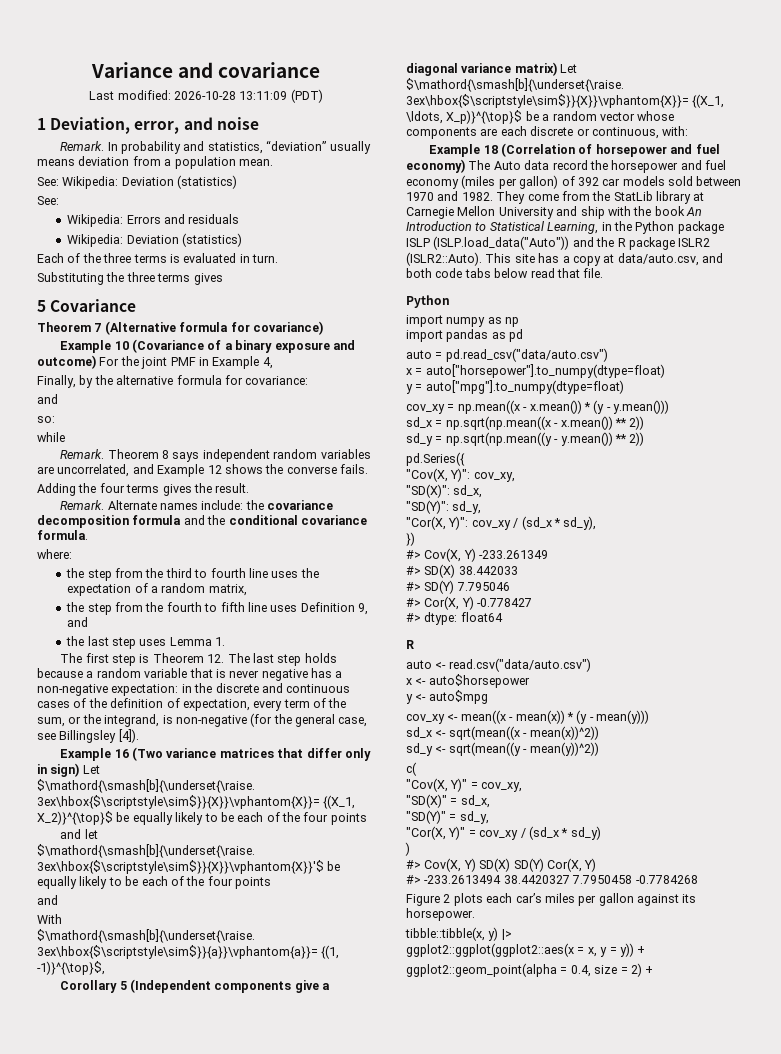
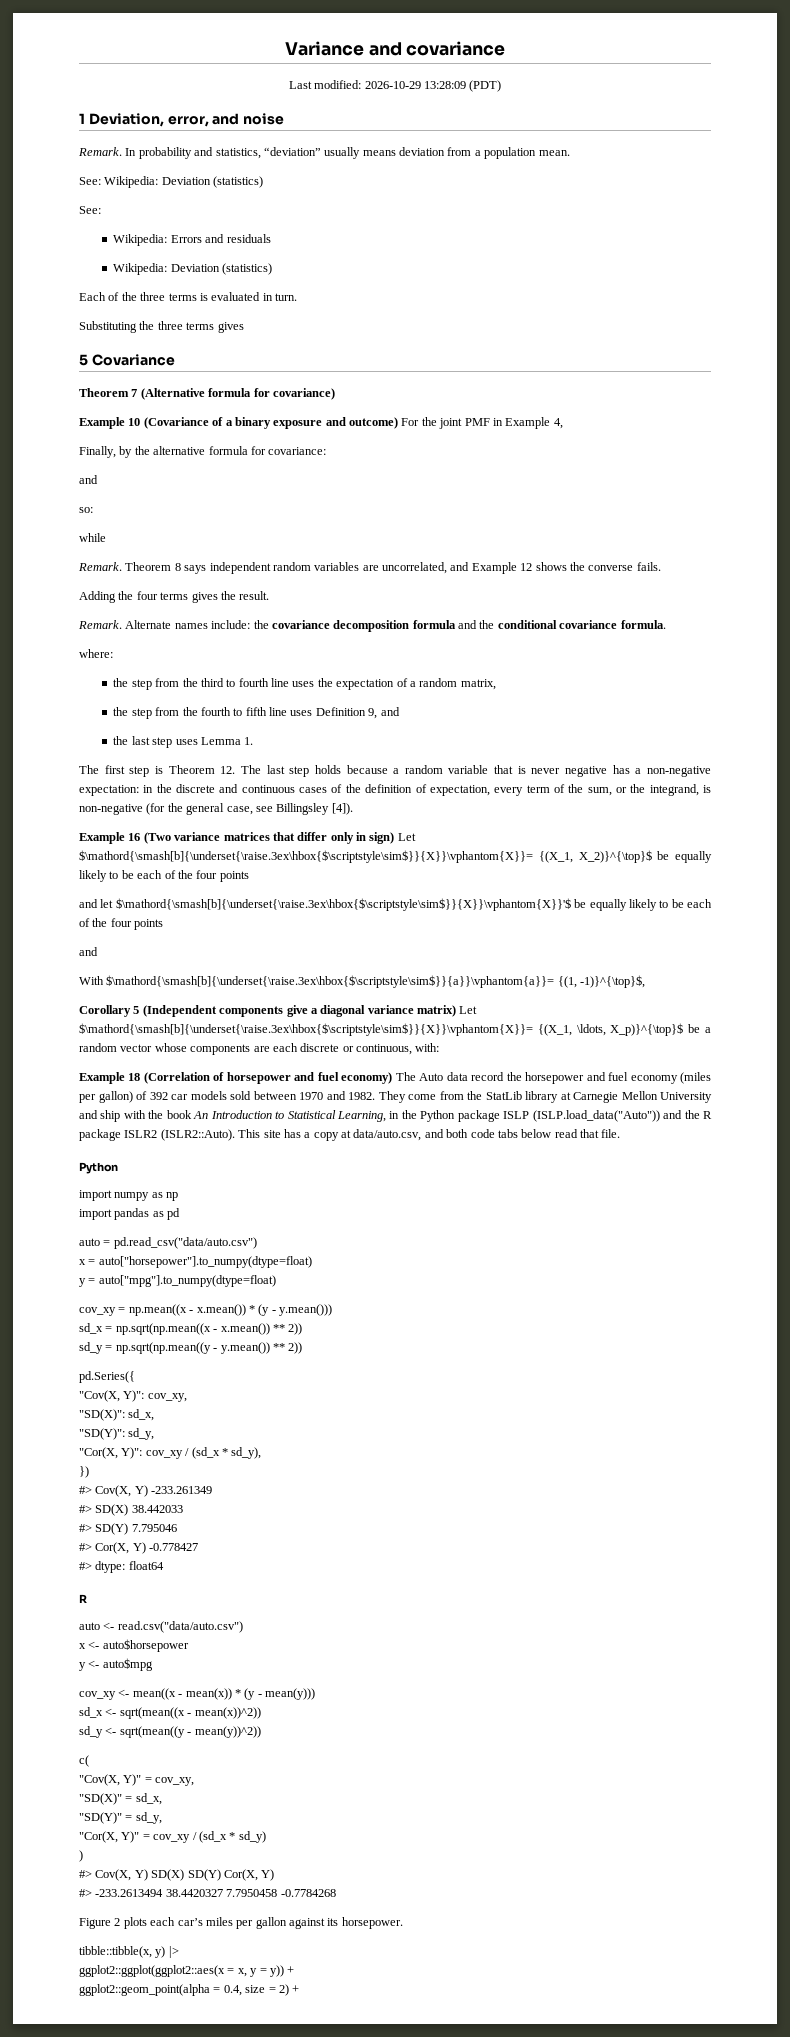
[174,91,288,100] 2026-10-28 13:11:09 -> [364,81,466,89] 2026-10-29 13:28:09

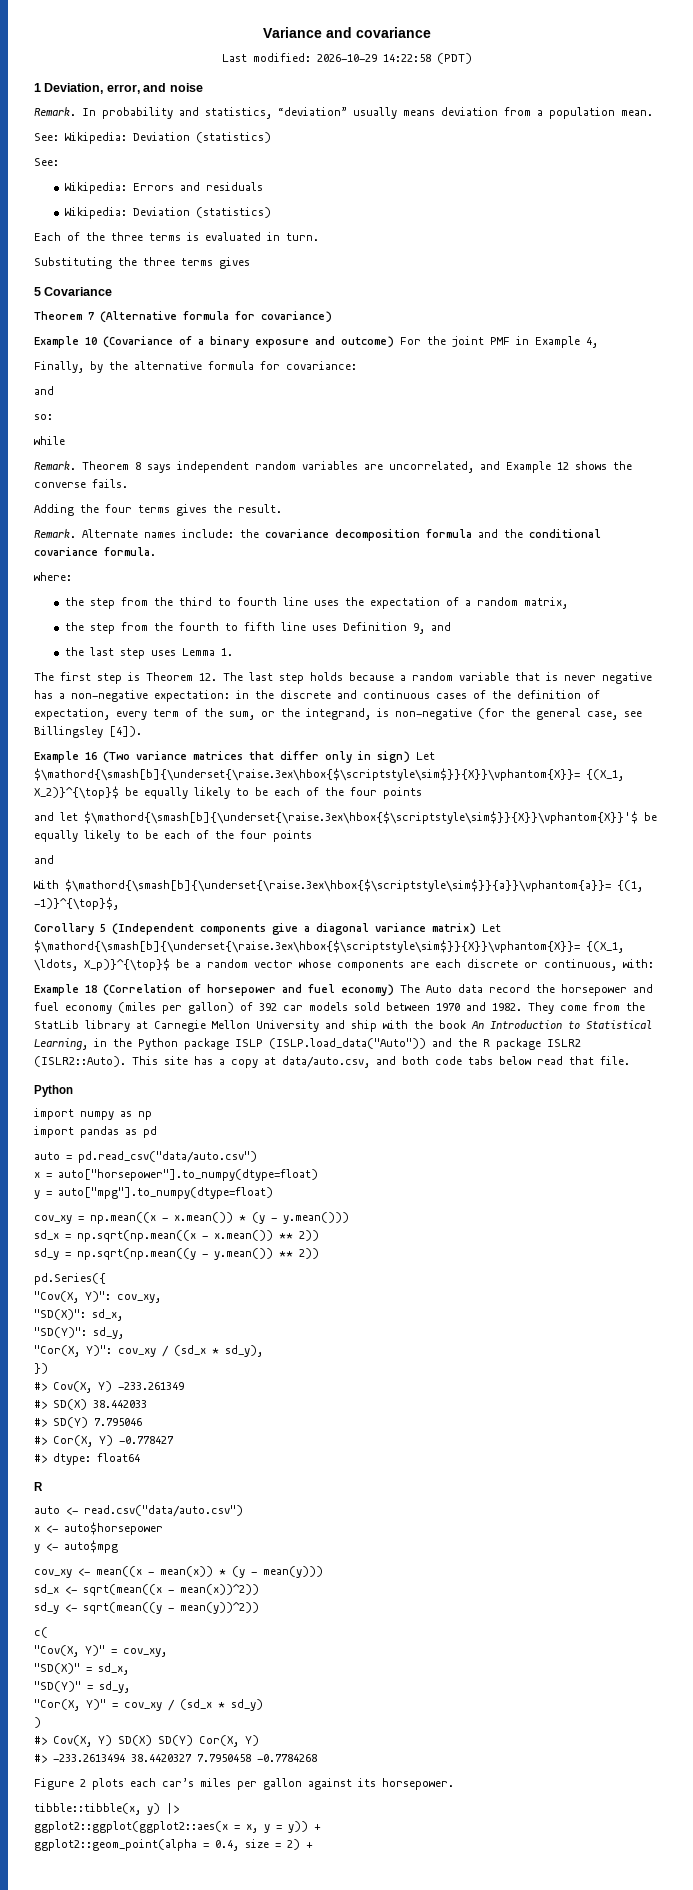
[423,81,466,89] 13:28:09 -> [382,54,431,62] 14:22:58

